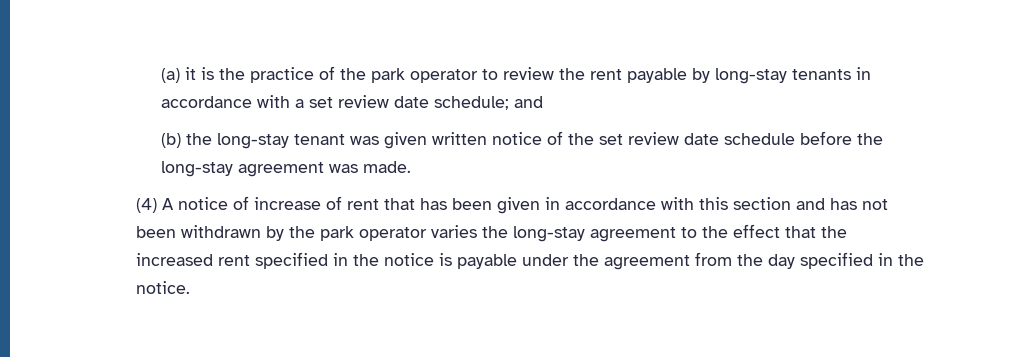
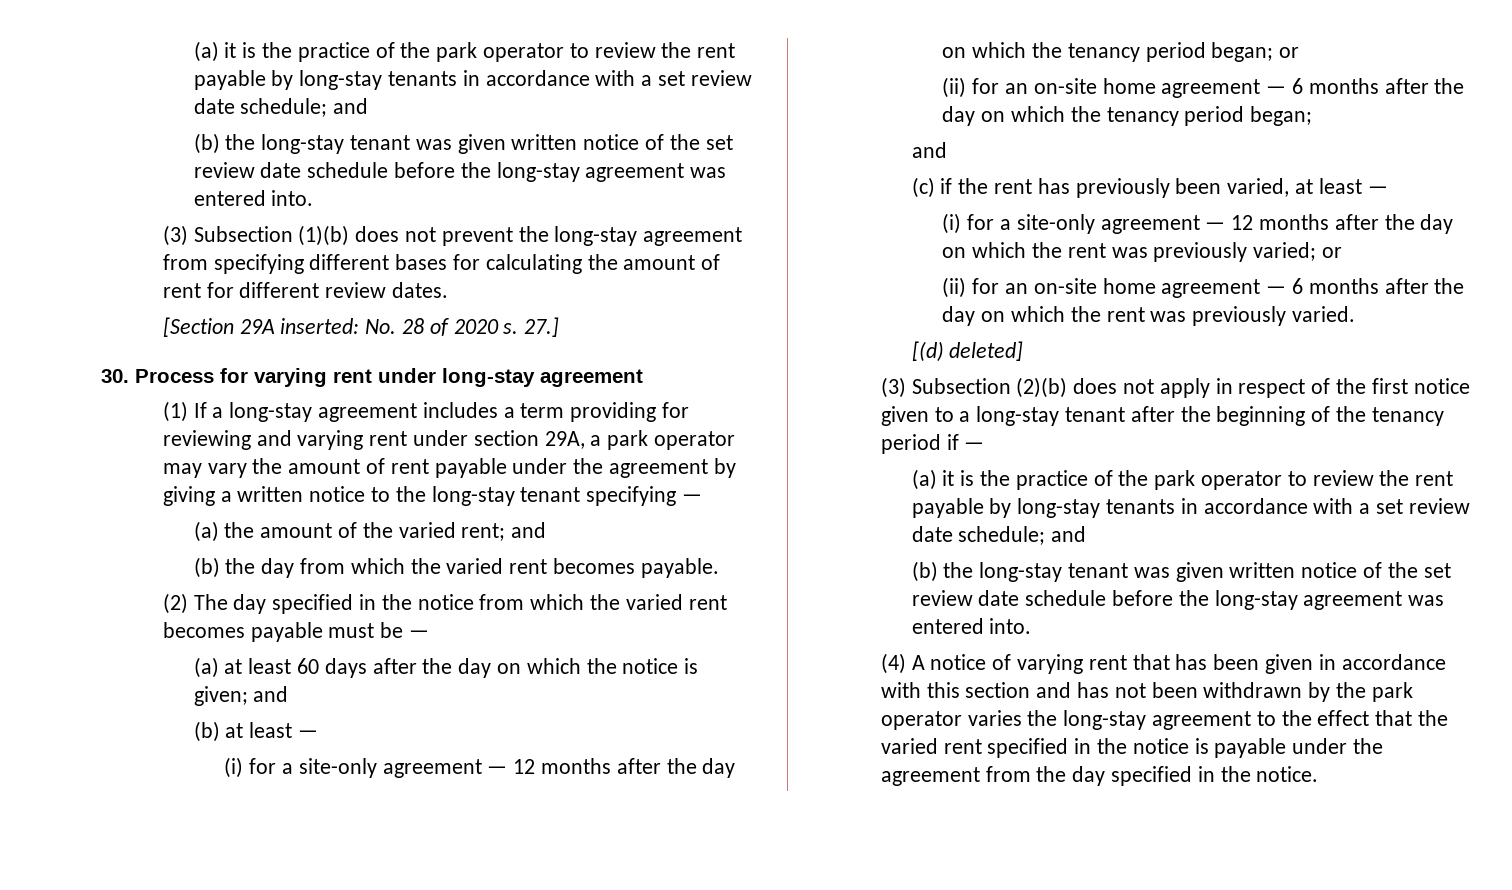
[362,161,411,173] made. -> [193,190,314,206] [162,225,743,246] [162,254,721,274] [162,282,448,298] [162,317,560,337] [101,368,643,387] [162,401,689,422] [162,430,735,450] [162,458,736,478] [162,486,702,506] [193,521,547,542] [193,557,719,578] [162,593,727,614] [162,622,429,642] [193,657,699,678] [193,686,289,706] [193,721,318,742] [224,757,736,778] [942,42,1300,62] [942,77,1465,98] [942,106,1313,126] [911,142,947,158] [911,177,1388,198] [942,213,1454,234] [942,242,1343,262] [942,277,1465,298] [942,306,1356,326] [911,341,1024,362] [880,377,1470,398] [880,406,1444,426] [880,434,985,454] [911,469,1454,490] [911,498,1470,518] [911,526,1087,545] [911,561,1451,582] [911,590,1445,610] [911,618,1032,634] entered into. // (3) Subsection (1)(b) does not prevent the long-stay agreement from specifying different bases for calculating the amount of rent for different review dates. // [Section 29A inserted: No. 28 of 2020 s. 27.] // 30. Process for varying rent under long-stay agreement // (1) If a long-stay agreement includes a term providing for reviewing and varying rent under section 29A, a park operator may vary the amount of rent payable under the agreement by giving a written notice to the long-stay tenant specifying — // (a) the amount of the varied rent; and // (b) the day from which the varied rent becomes payable. // (2) The day specified in the notice from which the varied rent becomes payable must be — // (a) at least 60 days after the day on which the notice is given; and // (b) at least — // (i) for a site-only agreement — 12 months after the day on which the tenancy period began; or // (ii) for an on-site home agreement — 6 months after the day on which the tenancy period began; // and // (c) if the rent has previously been varied, at least — // (i) for a site-only agreement — 12 months after the day on which the rent was previously varied; or // (ii) for an on-site home agreement — 6 months after the day on which the rent was previously varied. // [(d) deleted] // (3) Subsection (2)(b) does not apply in respect of the first notice given to a long-stay tenant after the beginning of the tenancy period if — // (a) it is the practice of the park operator to review the rent payable by long-stay tenants in accordance with a set review date schedule; and // (b) the long-stay tenant was given written notice of the set review date schedule before the long-stay agreement was entered into.
[253,196,342,210] increase of -> [1016,654,1083,674] varying
[135,253,213,266] increased -> [880,738,938,754] varied

